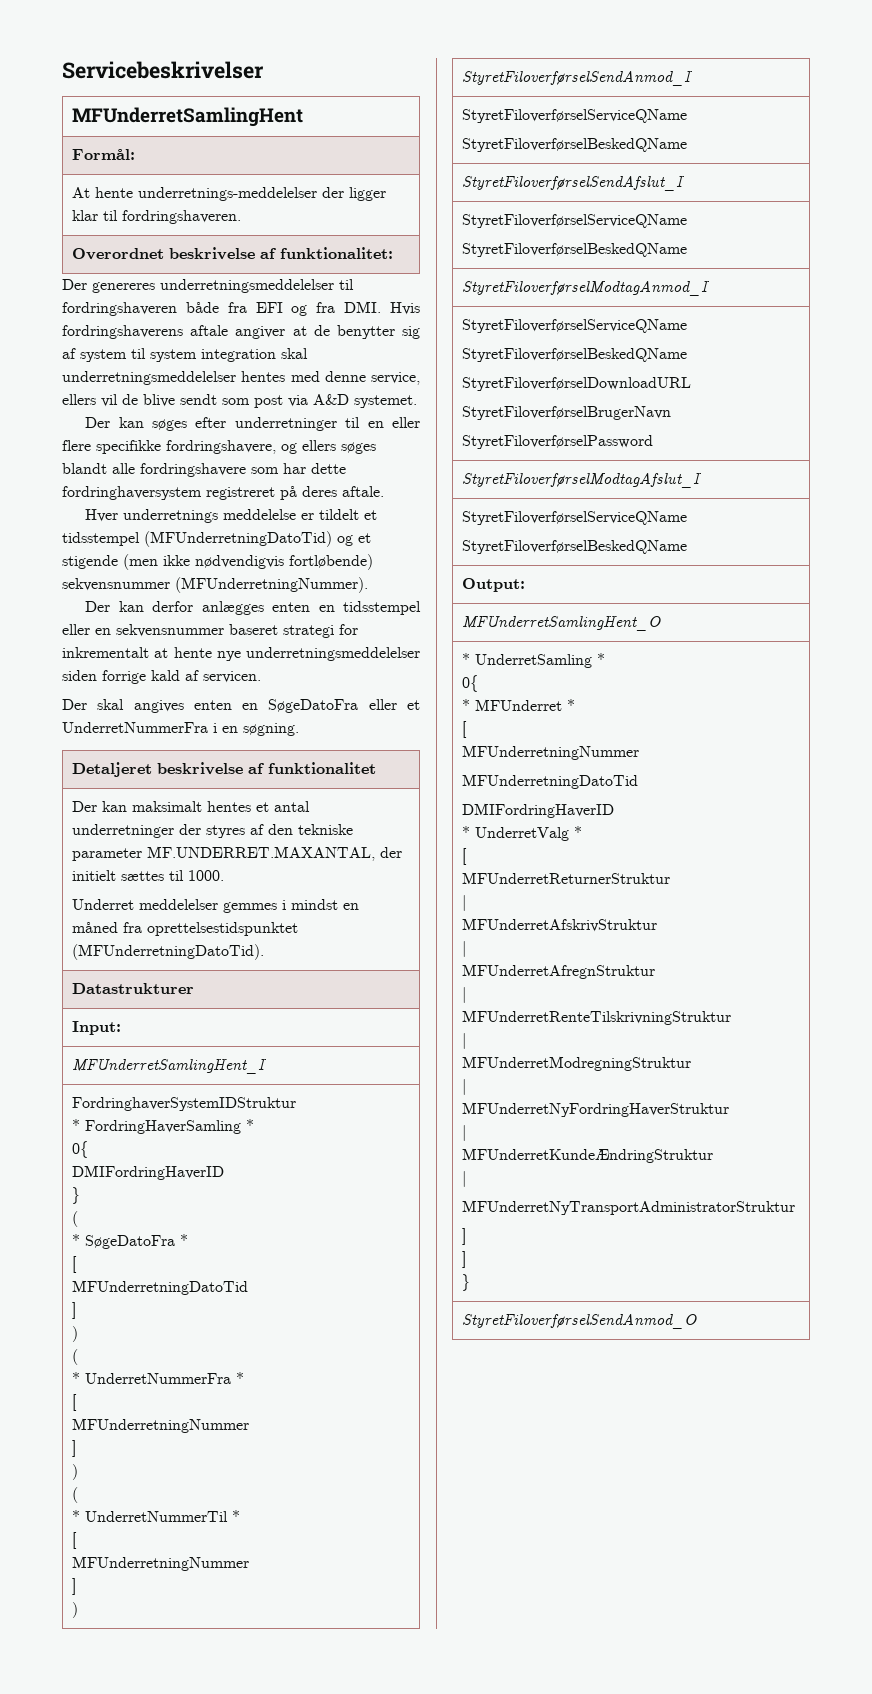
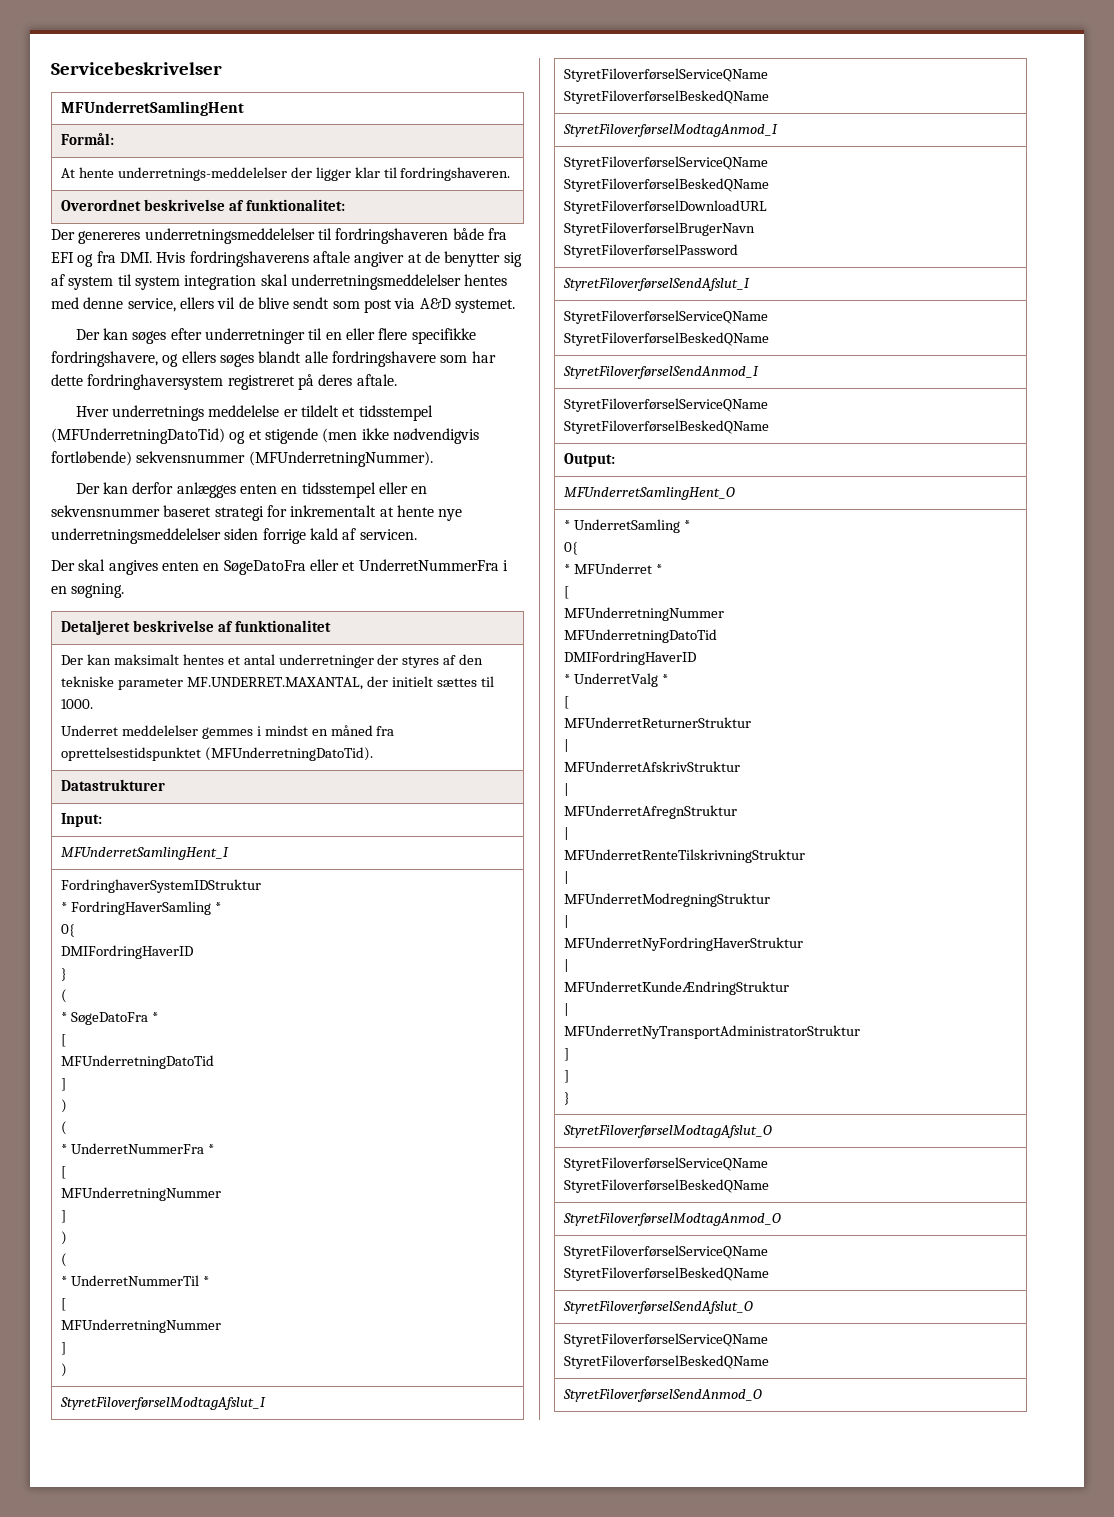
[462,70,694,86] [462,109,688,123] [462,138,688,152] [462,175,686,191] StyretFiloverførselSendAnmod_I // StyretFiloverførselServiceQName // StyretFiloverførselBeskedQName // StyretFiloverførselSendAfslut_I -> [60,1397,267,1410] StyretFiloverførselModtagAfslut_I
[462,472,703,488] StyretFiloverførselModtagAfslut_I -> [563,278,751,291] [564,310,769,324] [564,332,770,346] [563,366,760,379] StyretFiloverførselSendAfslut_I // StyretFiloverførselServiceQName // StyretFiloverførselBeskedQName // StyretFiloverførselSendAnmod_I
(471, 1282) none -> [563,1125,773,1138] [564,1157,769,1171] [564,1179,770,1193] [563,1213,782,1226] [564,1245,769,1259] [564,1267,770,1281] [563,1301,754,1314] [564,1333,769,1347] [564,1355,770,1369] // StyretFiloverførselModtagAfslut_O // StyretFiloverførselServiceQName // StyretFiloverførselBeskedQName // StyretFiloverførselModtagAnmod_O // StyretFiloverførselServiceQName // StyretFiloverførselBeskedQName // StyretFiloverførselSendAfslut_O // StyretFiloverførselServiceQName // StyretFiloverførselBeskedQName

